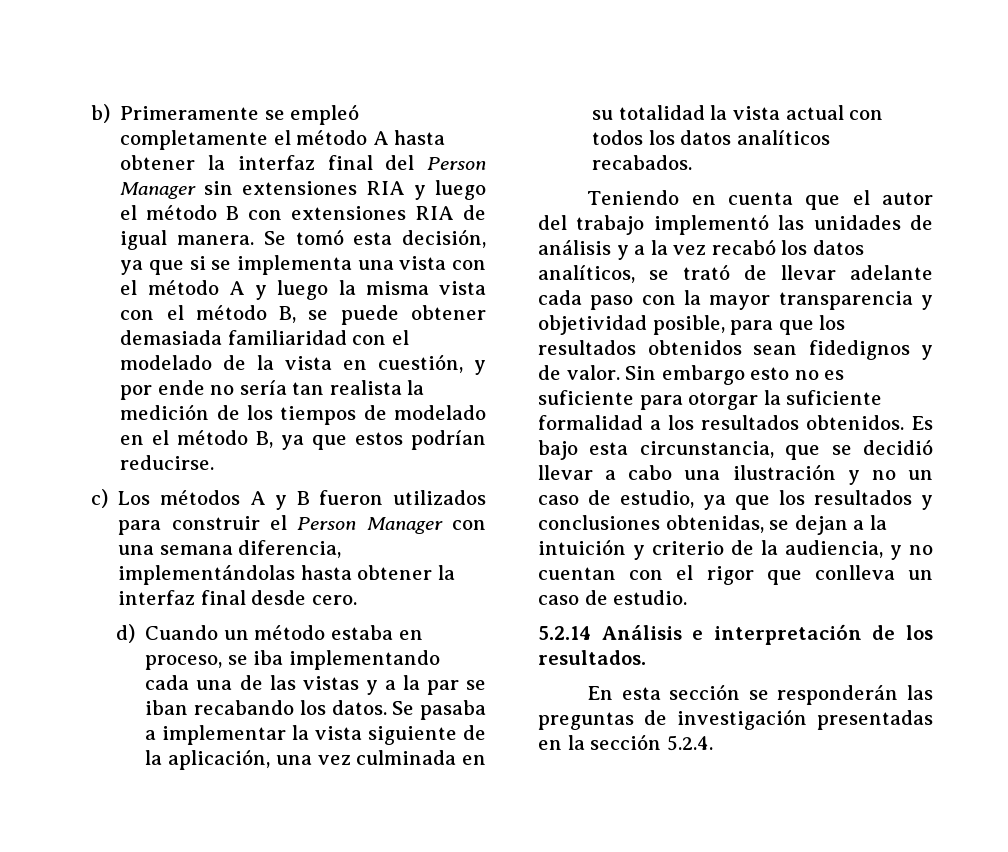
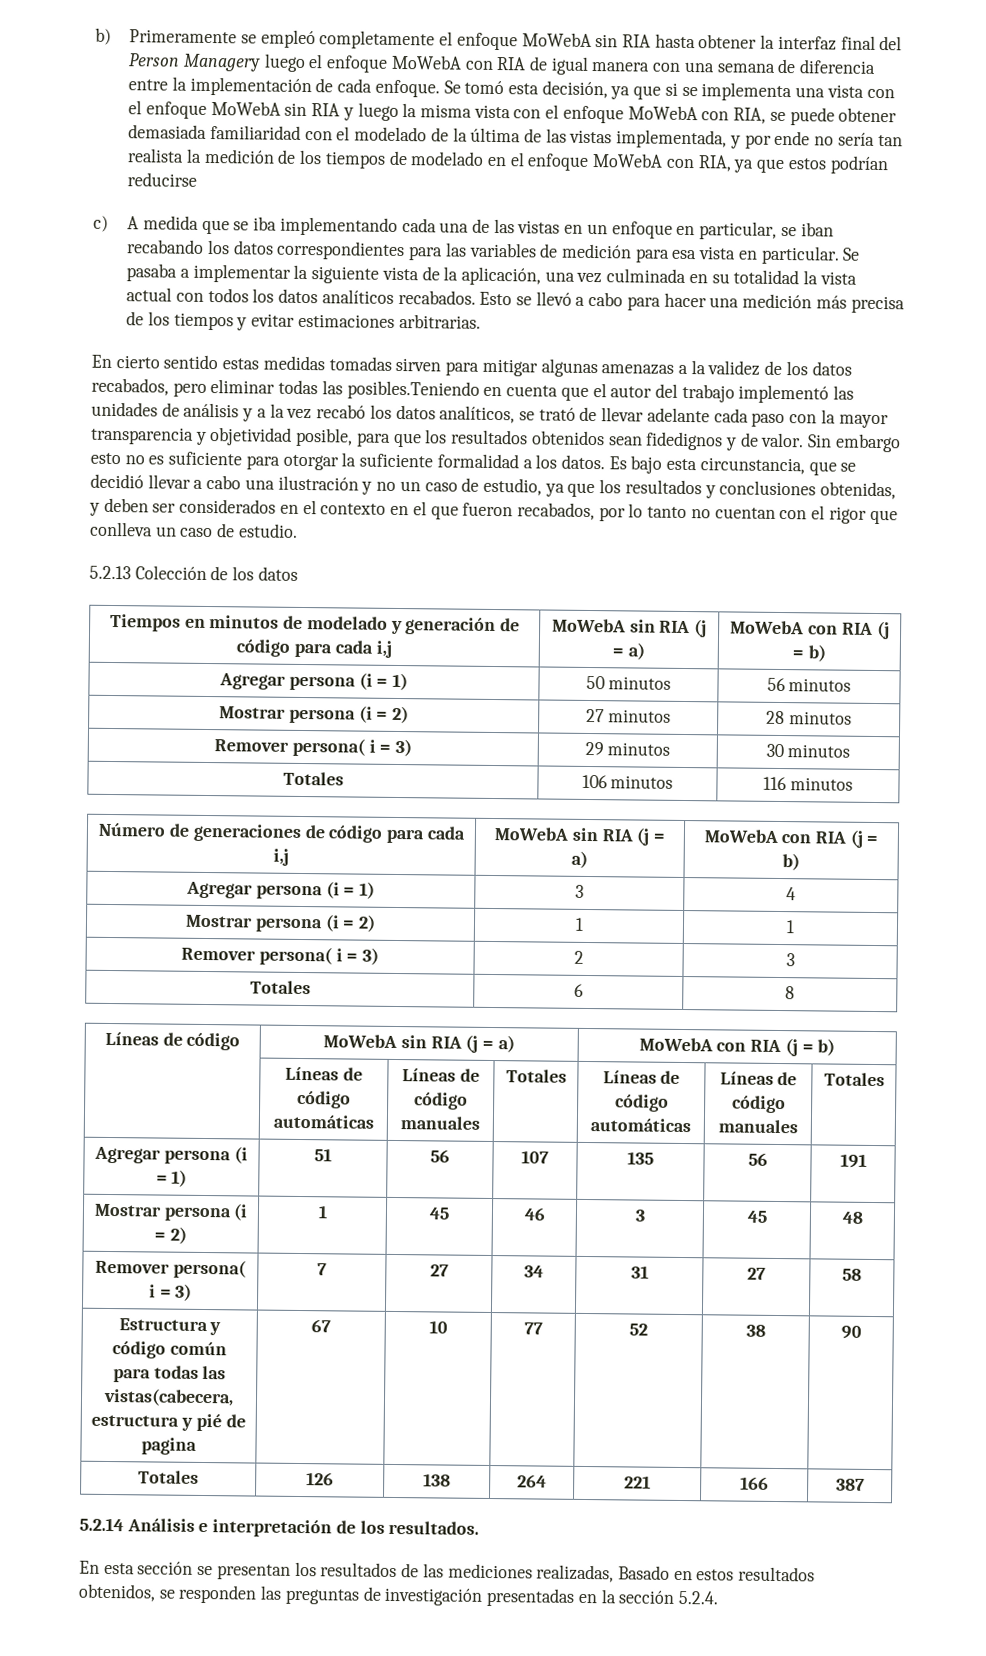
[296,130,389,145] método A -> [456,32,652,51] enfoque MoWebA sin RIA
[120,180,486,200] [120,205,486,220] [120,230,254,250] Manager sin extensiones RIA y luego el método B con extensiones RIA de igual manera. -> [182,53,877,75] [128,76,440,98] Managery luego el enfoque MoWebA con RIA de igual manera con una semana de diferencia entre la implementación de cada enfoque.
[147,280,245,295] método A -> [145,101,341,119] enfoque MoWebA sin RIA
[195,305,297,323] método B, -> [562,105,767,124] enfoque MoWebA con RIA,
[285,354,464,373] vista en cuestión, -> [470,127,728,149] última de las vistas implementada,
[177,430,274,448] método B, -> [527,153,732,172] enfoque MoWebA con RIA,
[120,455,215,470] reducirse. -> [127,172,198,187] reducirse
[118,490,486,510] [118,515,486,535] [118,540,342,558] [118,565,455,585] [118,590,357,605] [116,624,423,643] [145,655,223,670] Los métodos A y B fueron utilizados para construir el Person Manager con una semana diferencia, implementándolas hasta obtener la interfaz final desde cero. // d) Cuando un método estaba en proceso, -> [127,215,230,235] A medida que
[365,675,486,695] [145,700,387,715] y a la par se iban recabando los datos. -> [564,221,834,240] [126,239,840,265] en un enfoque en particular, se iban recabando los datos correspondientes para las variables de medición para esa vista en particular.
[315,726,458,745] vista siguiente -> [311,266,419,284] siguiente vista
[587,190,680,205] // Teniendo -> [479,291,905,314] [126,311,481,331] [91,354,852,378] [91,377,480,400] Esto se llevó a cabo para hacer una medición más precisa de los tiempos y evitar estimaciones arbitrarias. // En cierto sentido estas medidas tomadas sirven para mitigar algunas amenazas a la validez de los datos recabados, pero eliminar todas las posibles.Teniendo
[701,415,904,430] resultados obtenidos. -> [560,454,605,470] datos.
[769,515,887,535] [538,539,902,560] se dejan a la intuición y criterio de la audiencia, y -> [89,497,688,522] y deben ser considerados en el contexto en el que fueron recabados, por lo tanto
(688, 597) none -> [89,565,298,581] [109,613,521,636] [236,639,392,658] [551,618,708,638] [612,642,645,660] [730,620,890,640] [792,644,826,662] [219,672,408,691] [585,675,672,690] [766,677,852,692] [219,705,409,724] [586,708,671,723] [766,710,852,725] [214,737,412,757] [584,741,671,756] [765,743,851,758] [282,771,344,786] [581,774,674,789] [763,776,853,791] [98,822,466,844] [273,848,289,866] [494,827,665,846] [571,850,588,868] [703,829,879,848] [782,853,800,871] [186,881,375,900] [575,884,584,898] [786,887,796,901] [185,914,376,933] [574,917,584,931] [786,920,795,934] [181,946,379,966] [573,950,584,964] [785,953,795,967] [249,980,311,995] [574,983,584,997] [785,986,795,1000] [104,1031,241,1051] [323,1034,515,1053] [638,1037,836,1057] [285,1066,363,1081] [297,1090,351,1109] [272,1114,374,1129] [402,1068,480,1082] [414,1092,468,1110] [400,1116,480,1130] [505,1069,567,1083] [602,1070,681,1084] [614,1094,669,1112] [590,1118,691,1133] [719,1071,798,1086] [731,1095,786,1114] [717,1119,798,1134] [823,1072,885,1087] [94,1146,248,1165] [155,1169,188,1187] [314,1148,332,1162] [430,1149,450,1163] [521,1150,549,1164] [627,1151,654,1165] [747,1152,768,1166] [839,1153,867,1168] [93,1203,249,1222] [154,1226,187,1244] [317,1205,328,1219] [429,1207,450,1220] [523,1207,546,1221] [634,1209,646,1222] [746,1210,768,1223] [841,1211,864,1224] [95,1259,246,1279] [148,1283,193,1301] [317,1263,327,1276] [429,1264,449,1277] [524,1265,544,1278] [630,1265,649,1279] [747,1267,766,1280] [842,1268,862,1281] [118,1318,222,1336] [112,1341,227,1359] [112,1365,227,1383] [103,1387,234,1407] [91,1413,246,1432] [141,1437,197,1455] [311,1319,331,1333] [428,1320,448,1334] [523,1322,543,1335] [629,1323,648,1336] [745,1324,766,1337] [840,1325,862,1339] [138,1470,199,1484] [306,1472,334,1486] [423,1473,451,1487] [517,1474,547,1488] [624,1475,651,1489] [740,1476,769,1490] [835,1478,865,1491] // 5.2.13 Colección de los datos // Tiempos en minutos de modelado y generación de código para cada i,j | MoWebA sin RIA (j = a) | MoWebA con RIA (j = b) // Agregar persona (i = 1) | 50 minutos | 56 minutos // Mostrar persona (i = 2) | 27 minutos | 28 minutos // Remover persona( i = 3) | 29 minutos | 30 minutos // Totales | 106 minutos | 116 minutos // Número de generaciones de código para cada i,j | MoWebA sin RIA (j = a) | MoWebA con RIA (j = b) // Agregar persona (i = 1) | 3 | 4 // Mostrar persona (i = 2) | 1 | 1 // Remover persona( i = 3) | 2 | 3 // Totales | 6 | 8 // Líneas de código | MoWebA sin RIA (j = a) | MoWebA con RIA (j = b) // | Líneas de código automáticas | Líneas de código manuales | Totales | Líneas de código automáticas | Líneas de código manuales | Totales // Agregar persona (i = 1) | 51 | 56 | 107 | 135 | 56 | 191 // Mostrar persona (i = 2) | 1 | 45 | 46 | 3 | 45 | 48 // Remover persona( i = 3) | 7 | 27 | 34 | 31 | 27 | 58 // Estructura y código común para todas las vistas(cabecera, estructura y pié de pagina | 67 | 10 | 77 | 52 | 38 | 90 // Totales | 126 | 138 | 264 | 221 | 166 | 387
[777,685,899,705] responderán -> [216,1561,816,1583] [78,1583,258,1604] presentan los resultados de las mediciones realizadas, Basado en estos resultados obtenidos, se responden

